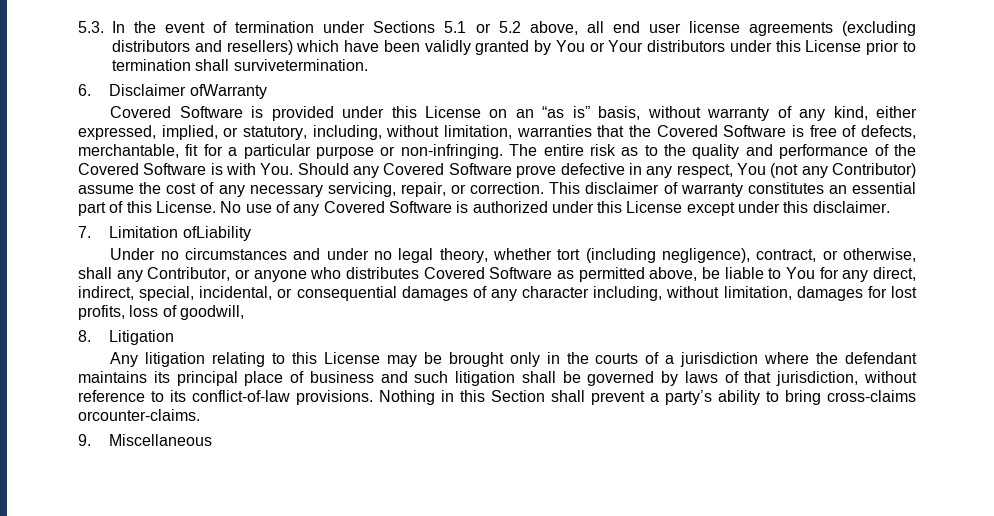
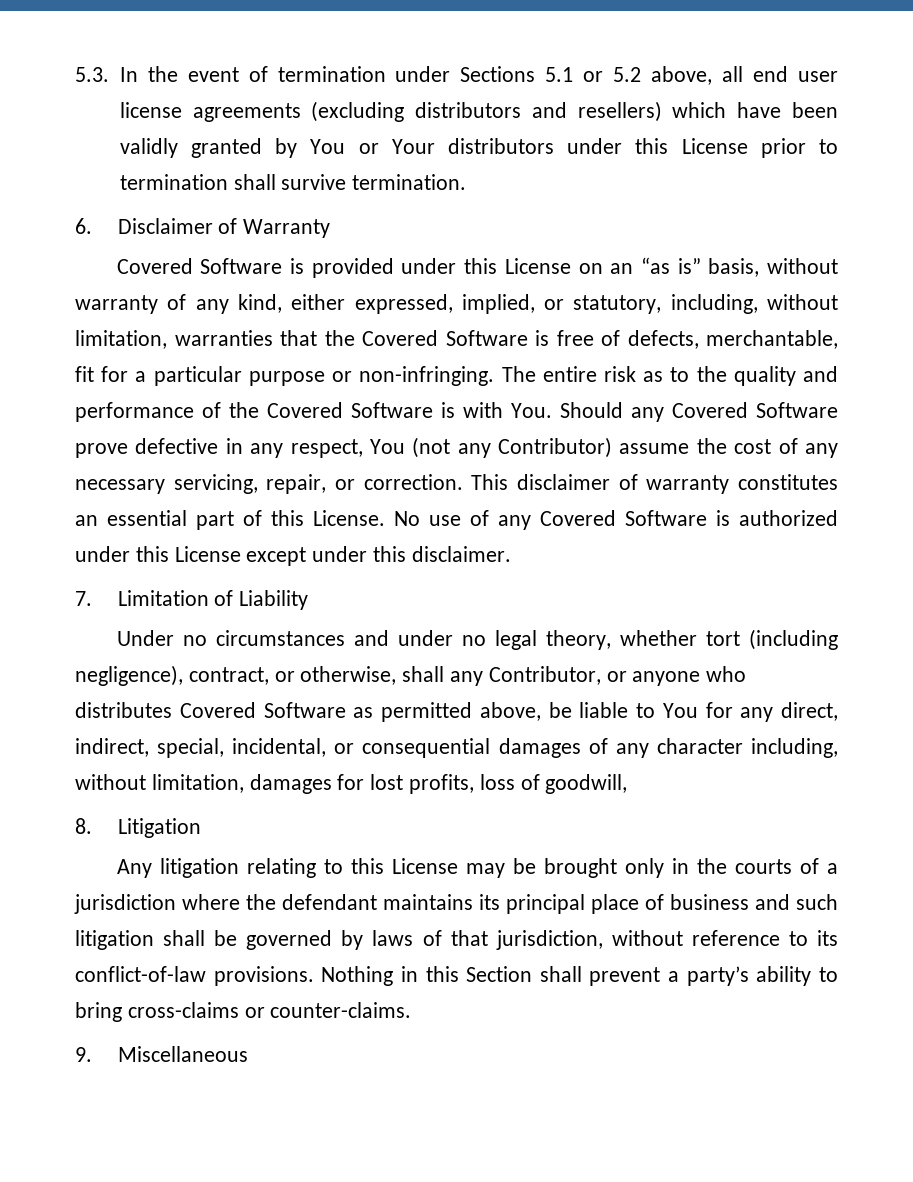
[233,59,368,71] survivetermination. -> [281,174,467,190] survive termination.
[189,84,267,99] ofWarranty -> [218,218,331,238] of Warranty
[182,226,251,241] ofLiability -> [214,590,309,610] of Liability
[78,409,200,421] orcounter-claims. -> [244,1002,412,1018] or counter-claims.

